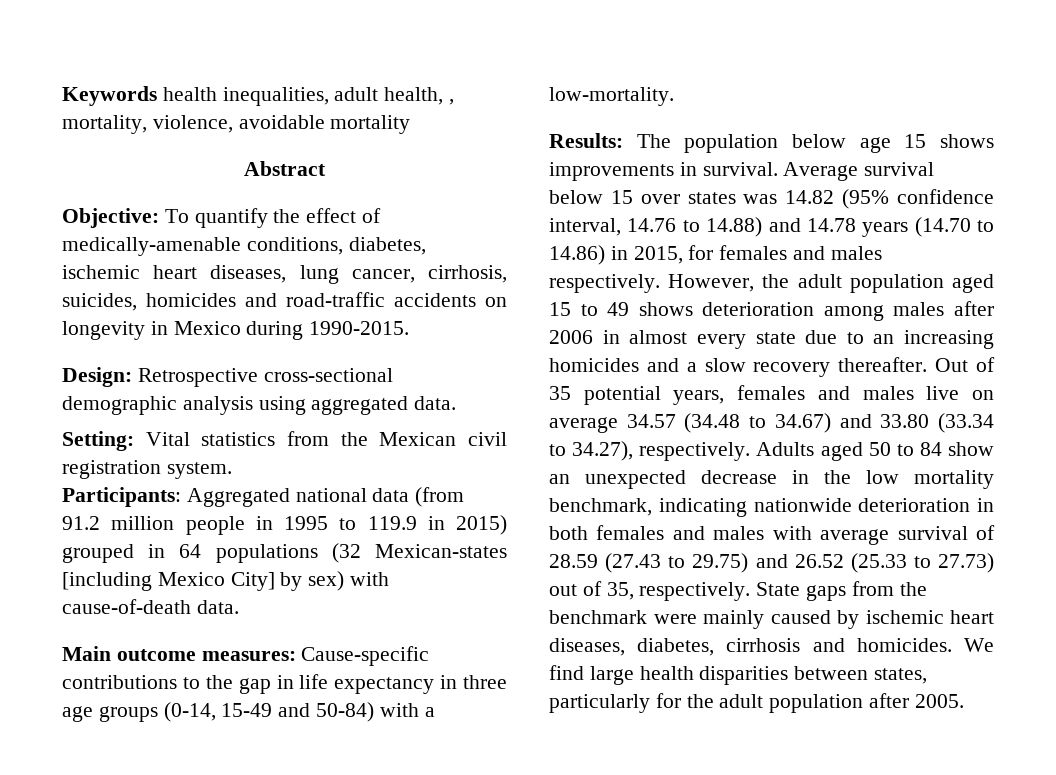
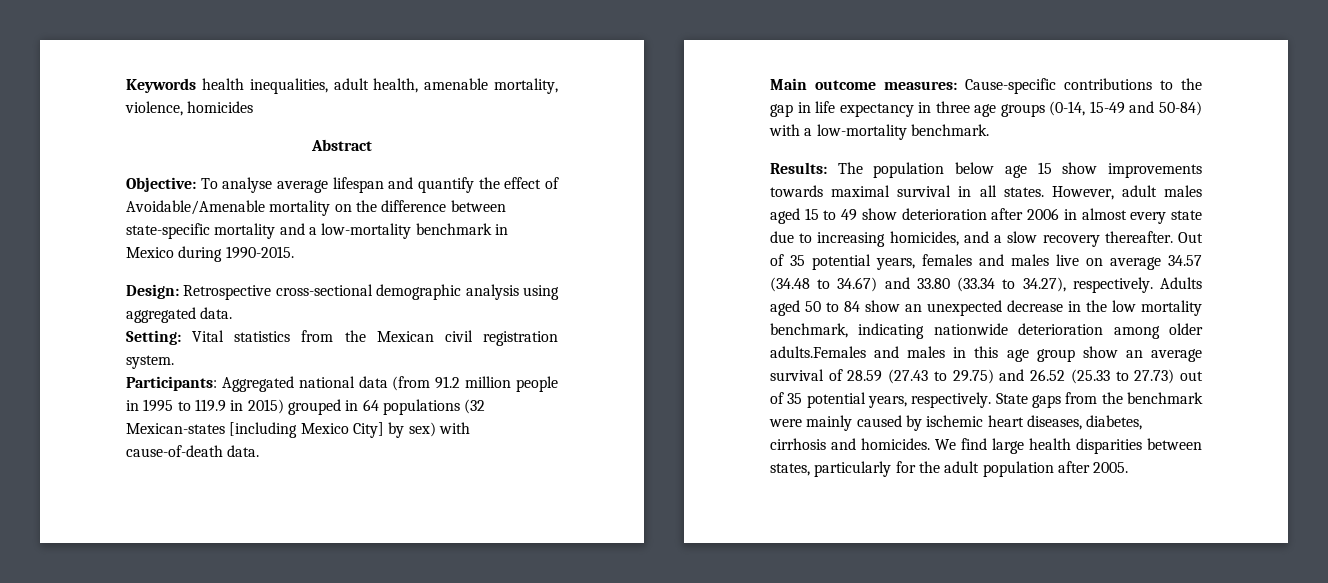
[449,99,455,105] , -> [424,78,489,90] amenable
[238,115,411,134] avoidable mortality -> [187,101,254,113] homicides
[194,208,382,228] [62,237,426,256] [62,265,507,284] [62,292,507,311] [62,321,145,340] quantify the effect of medically-amenable conditions, diabetes, ischemic heart diseases, lung cancer, cirrhosis, suicides, homicides and road-traffic accidents on longevity -> [222,177,559,193] [126,200,506,216] [126,223,492,239] analyse average lifespan and quantify the effect of Avoidable/Amenable mortality on the difference between state-specific mortality and a low-mortality benchmark
[549,87,674,106] low-mortality. -> [816,124,989,140] low-mortality benchmark.
[940,134,994,148] [549,162,935,181] [549,189,994,209] [549,217,994,237] [549,245,882,265] [549,274,994,293] [549,302,945,321] shows improvements in survival. Average survival below 15 over states was 14.82 (95% confidence interval, 14.76 to 14.88) and 14.78 years (14.70 to 14.86) in 2015, for females and males respectively. However, the adult population aged 15 to 49 shows deterioration among males -> [1062,162,1202,178] [770,185,1202,200] [770,208,987,224] show improvements towards maximal survival in all states. However, adult males aged 15 to 49 show deterioration
[873,330,994,349] [549,358,639,372] an increasing homicides -> [817,231,959,247] increasing homicides,
[977,498,994,512] [549,525,812,540] in both females and males with -> [1113,323,1203,339] [770,346,1143,362] among older adults.Females and males in this age group show an
[606,582,634,600] 35, -> [787,392,907,408] 35 potential years,

